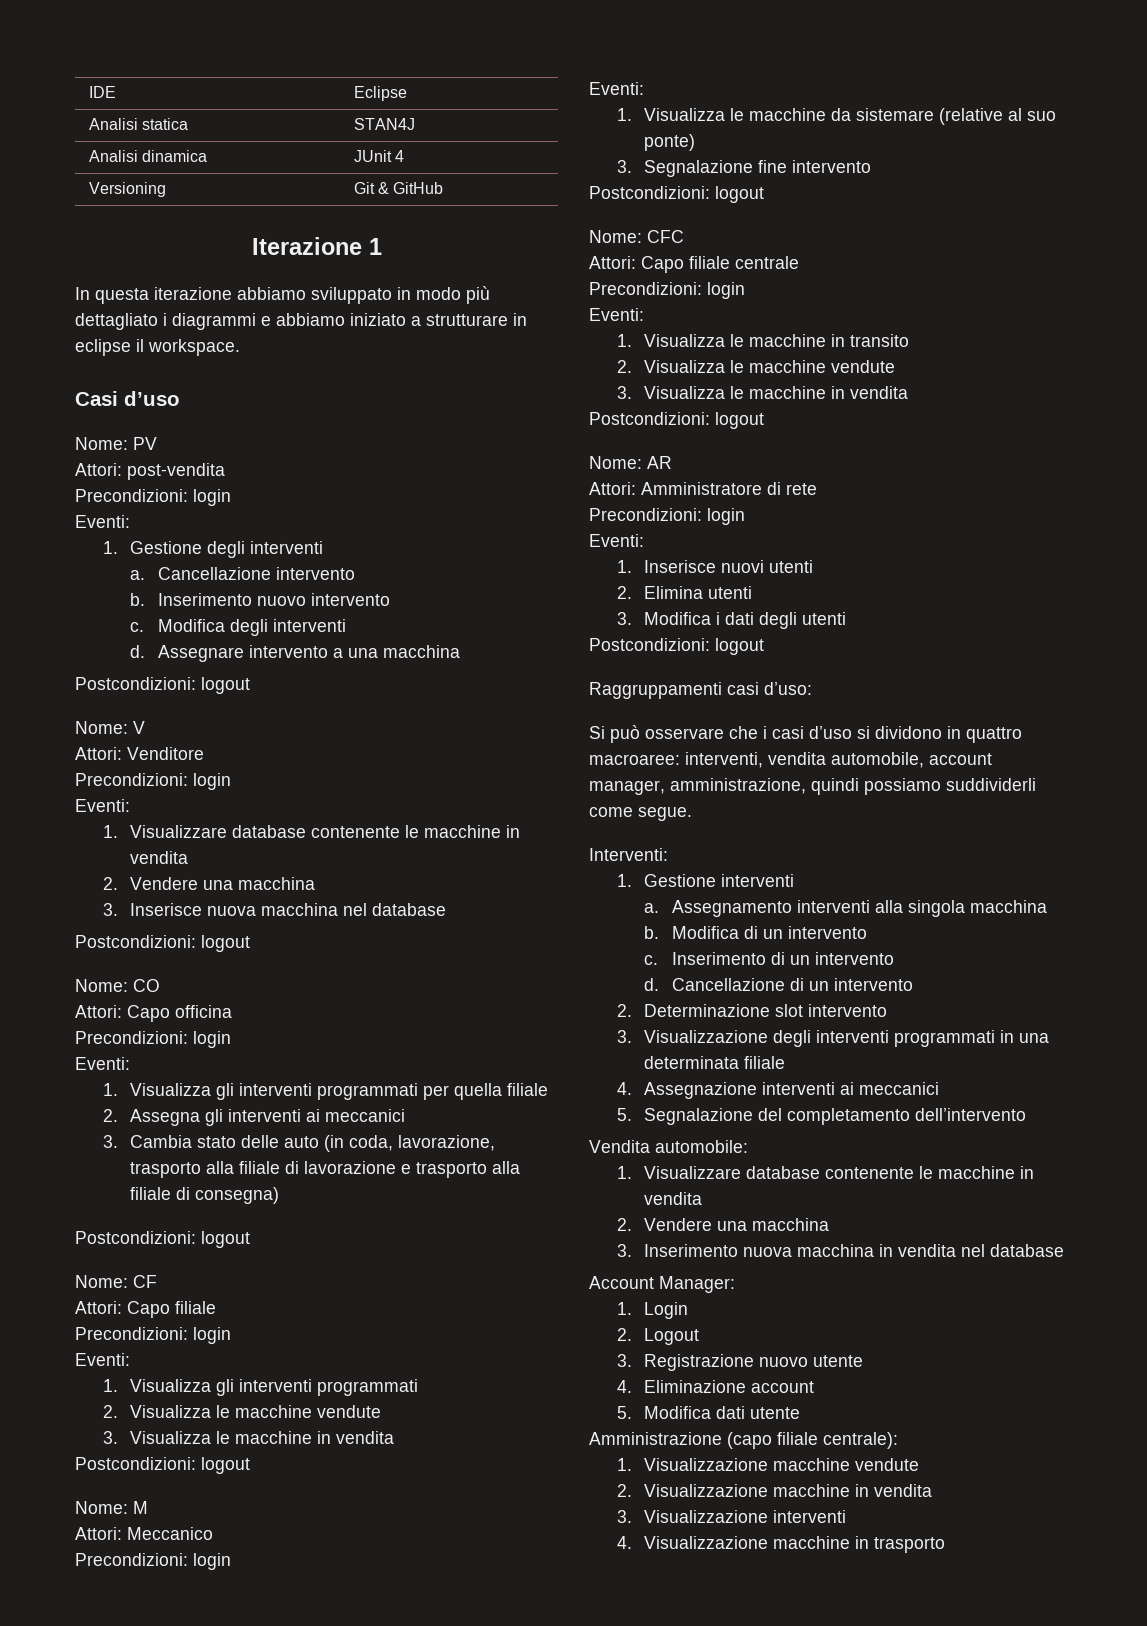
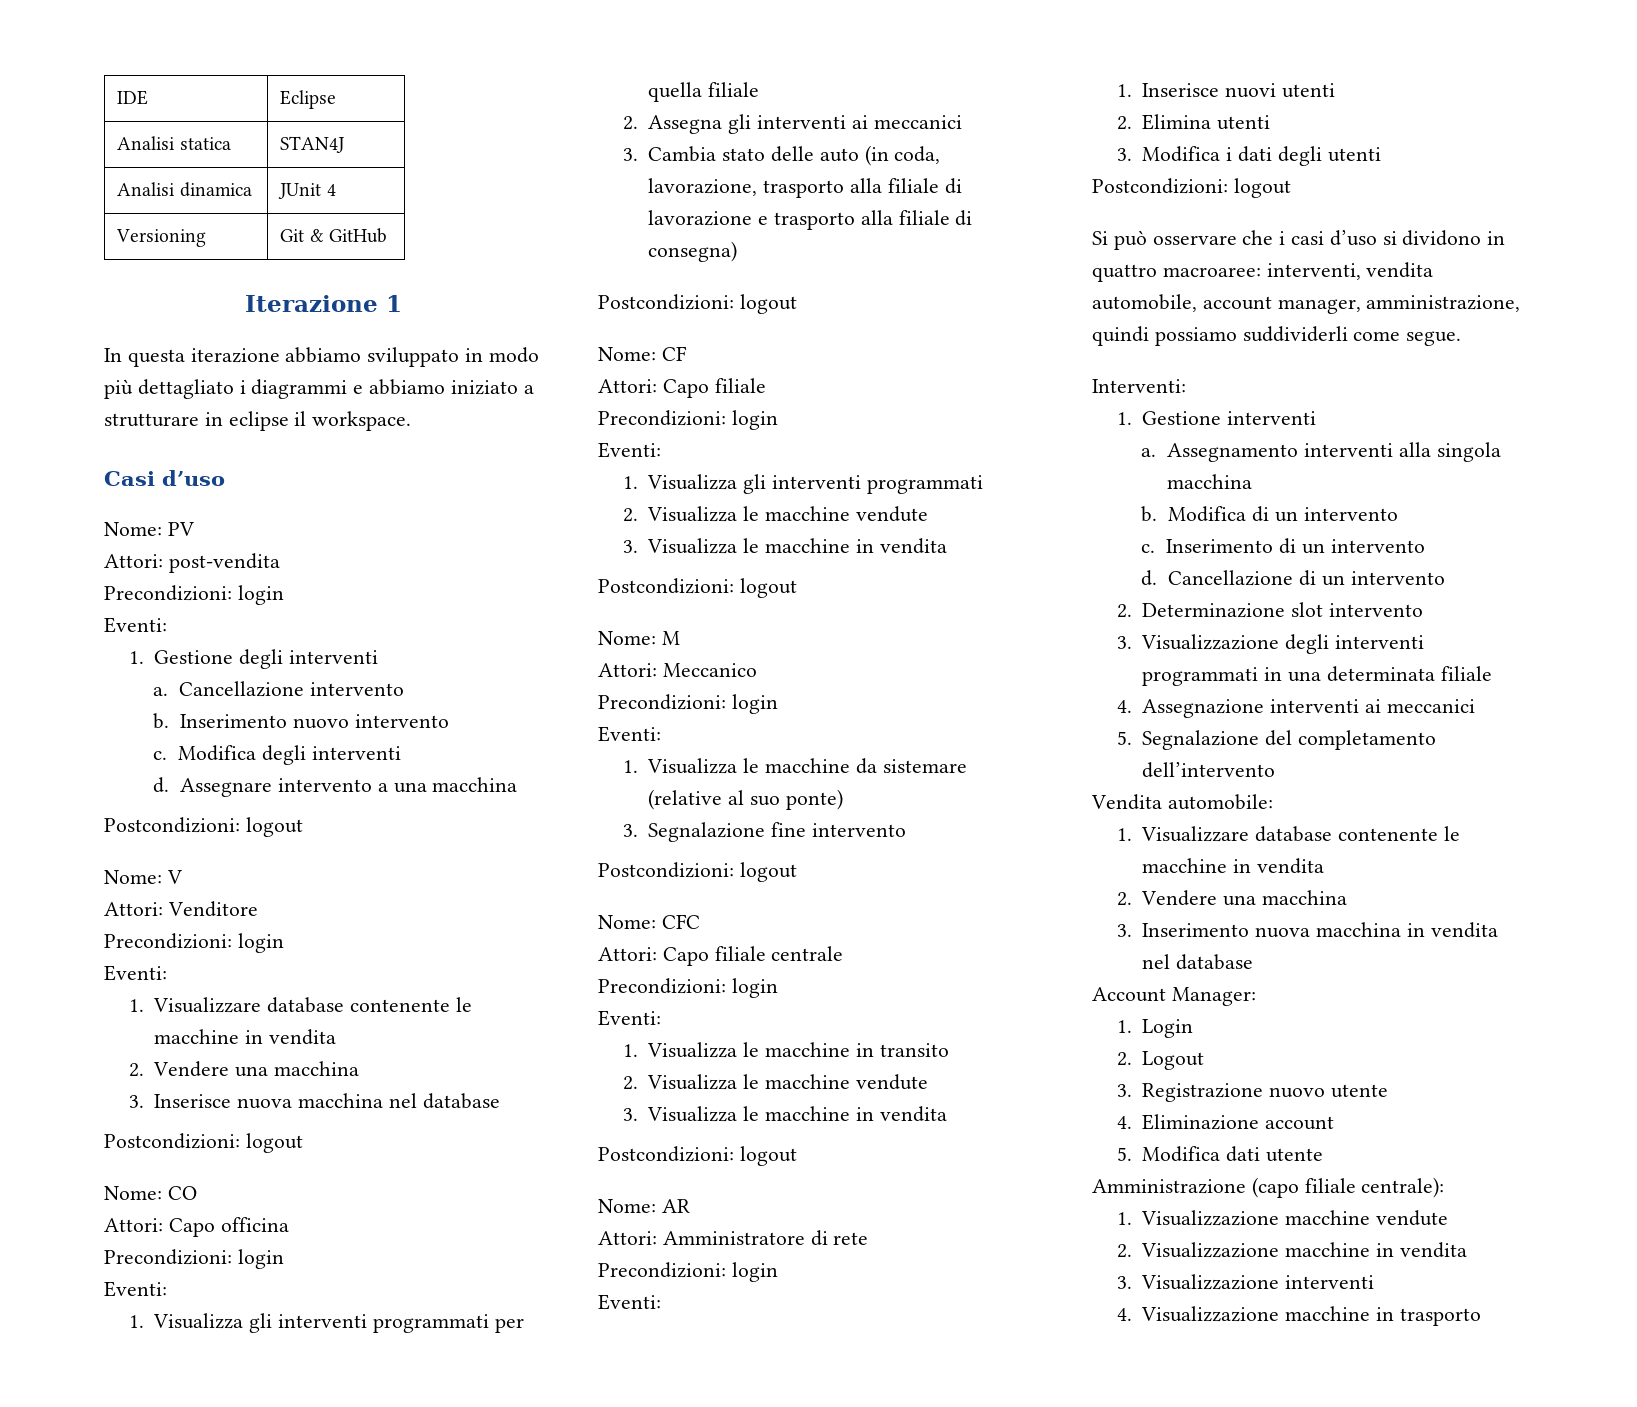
[589,682,812,699] // Raggruppamenti casi d’uso: -> (1291, 188) none

